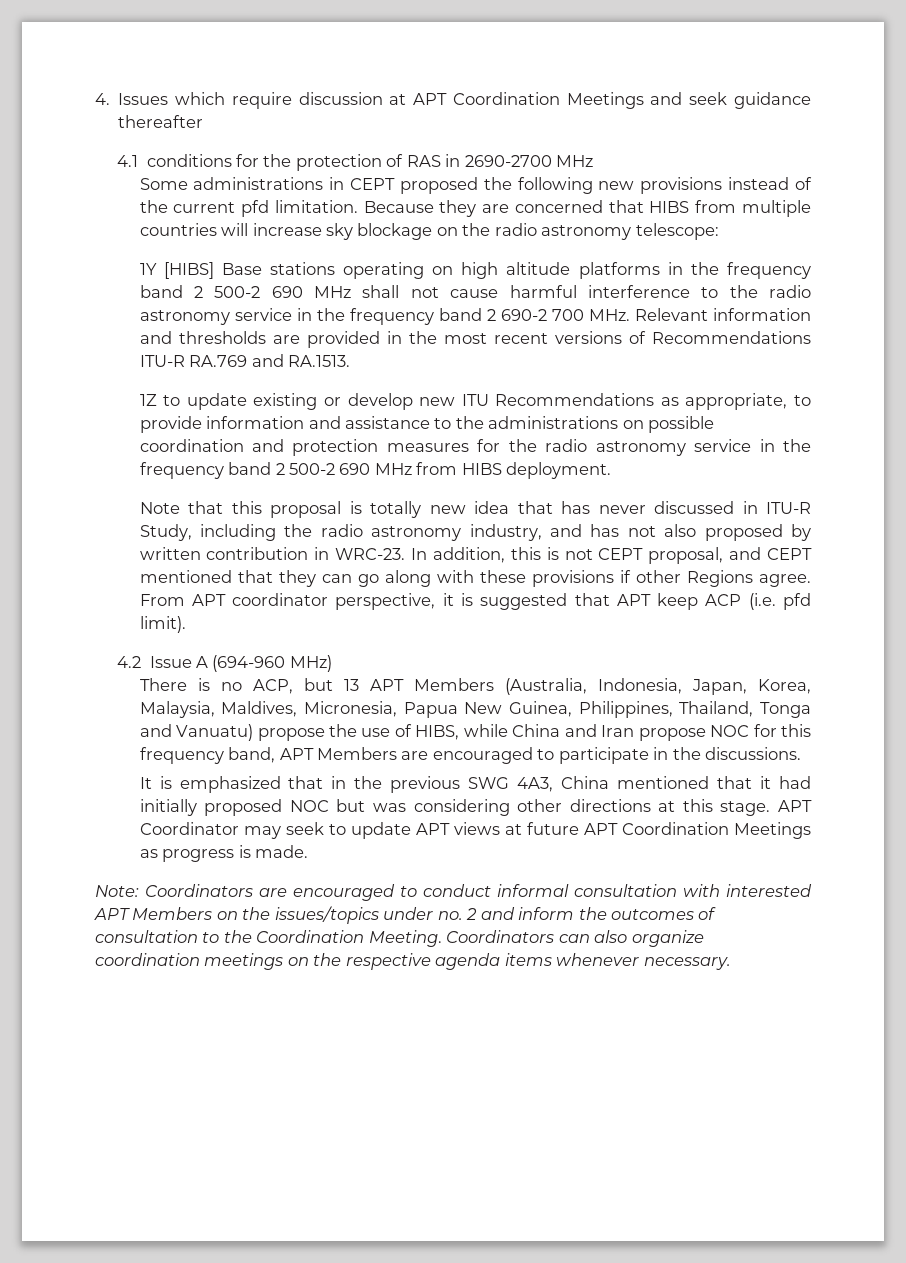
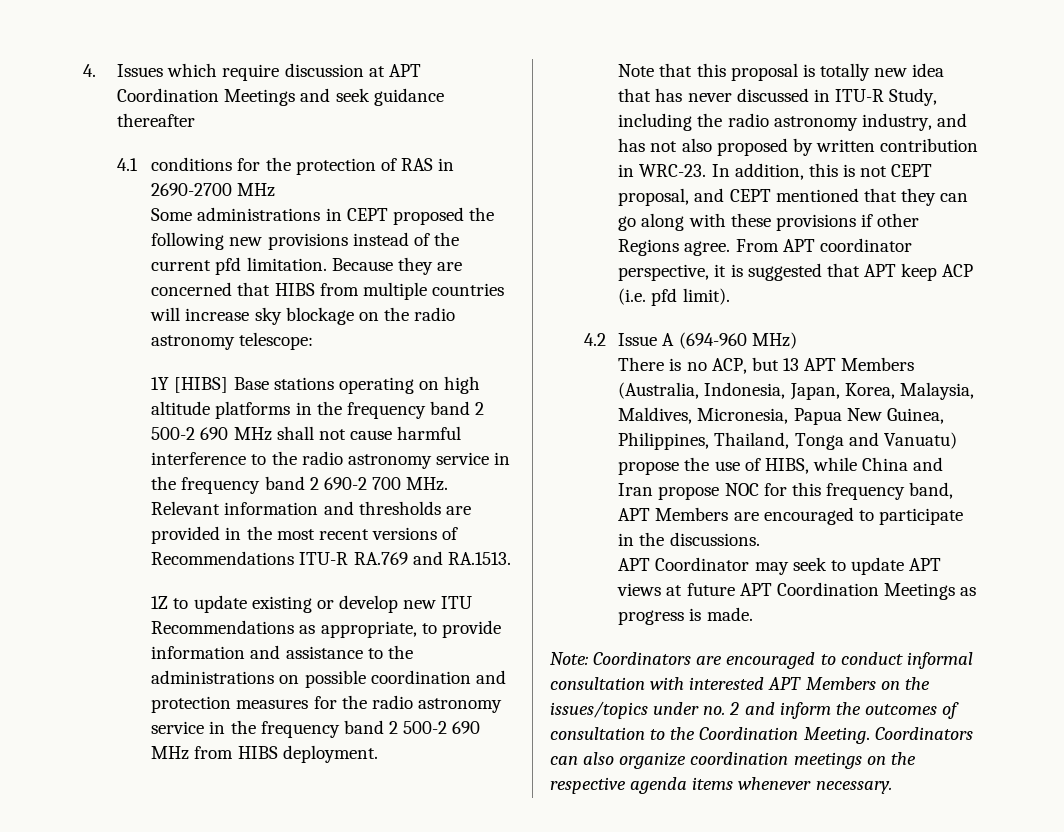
[139,776,811,793] [139,799,771,816] It is emphasized that in the previous SWG 4A3, China mentioned that it had initially proposed NOC but was considering other directions at this stage. -> (760, 539) none

